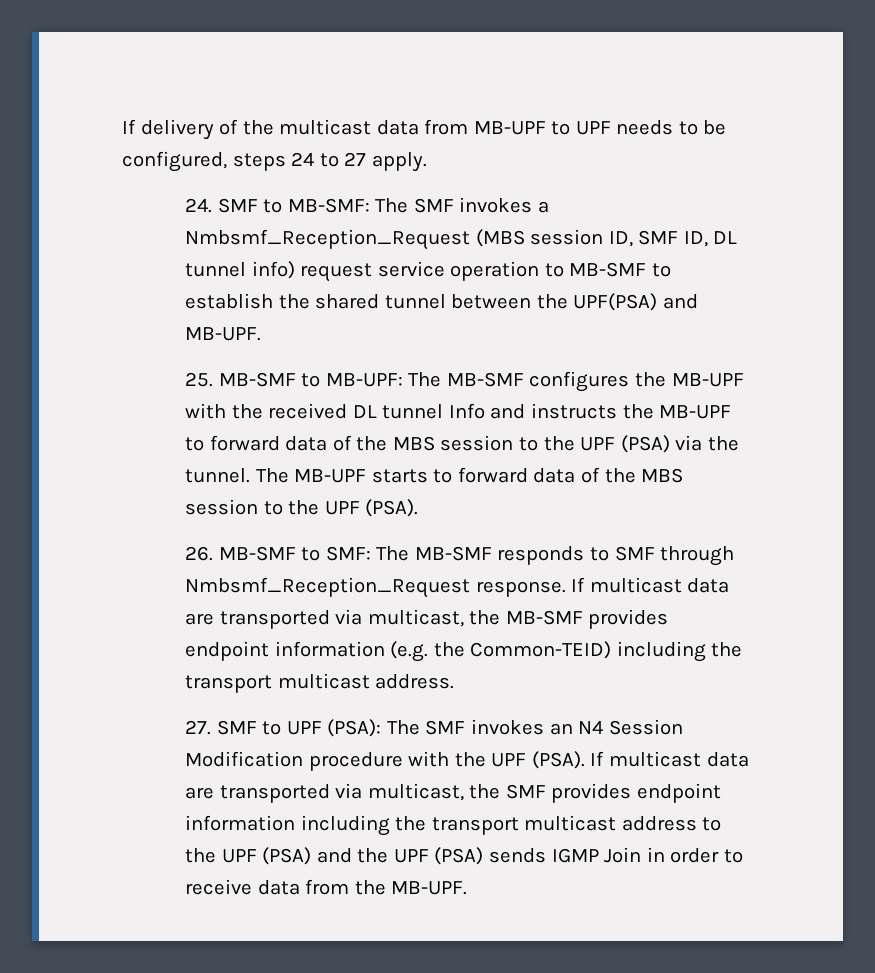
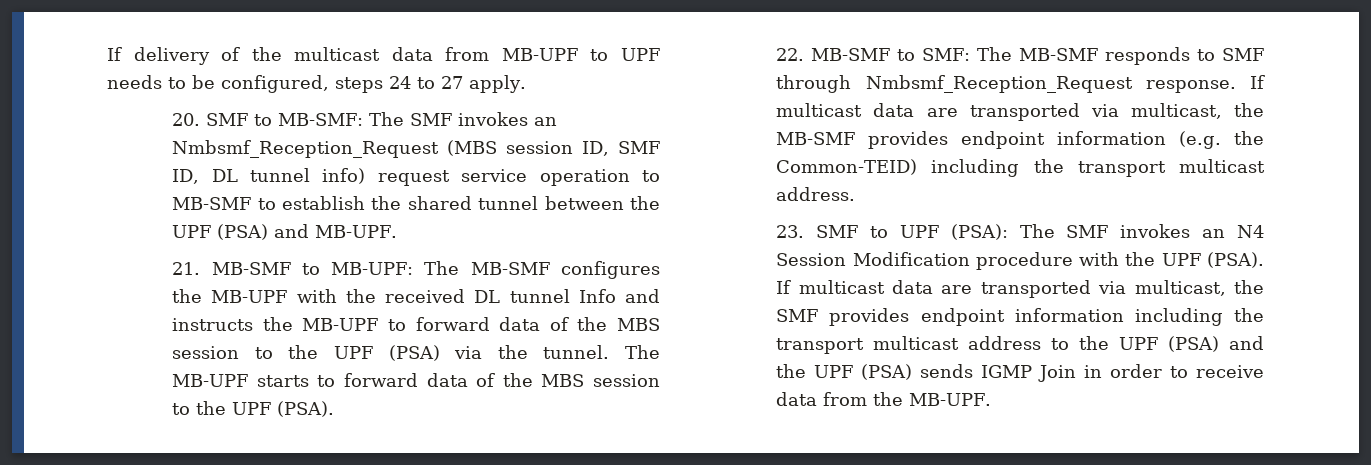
[185,198,213,213] 24. -> [172,113,201,126] 20.
[537,201,549,213] a -> [534,117,558,126] an
[573,293,658,311] UPF(PSA) -> [172,224,269,240] UPF (PSA)
[185,372,214,387] 25. -> [172,262,201,275] 21.
[185,546,214,561] 26. -> [776,48,805,61] 22.
[185,720,212,735] 27. -> [776,225,805,238] 23.

